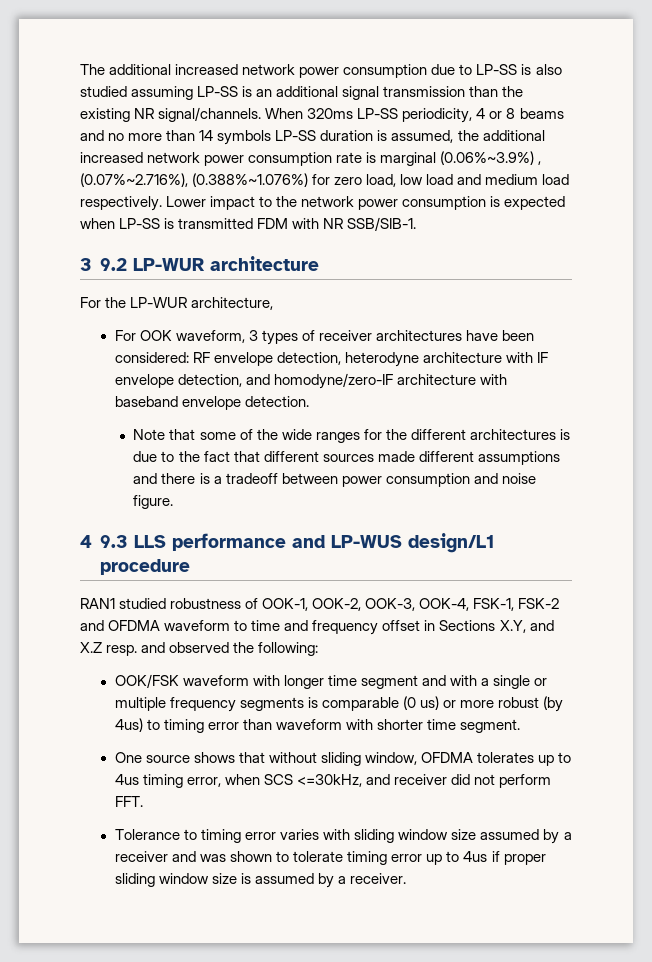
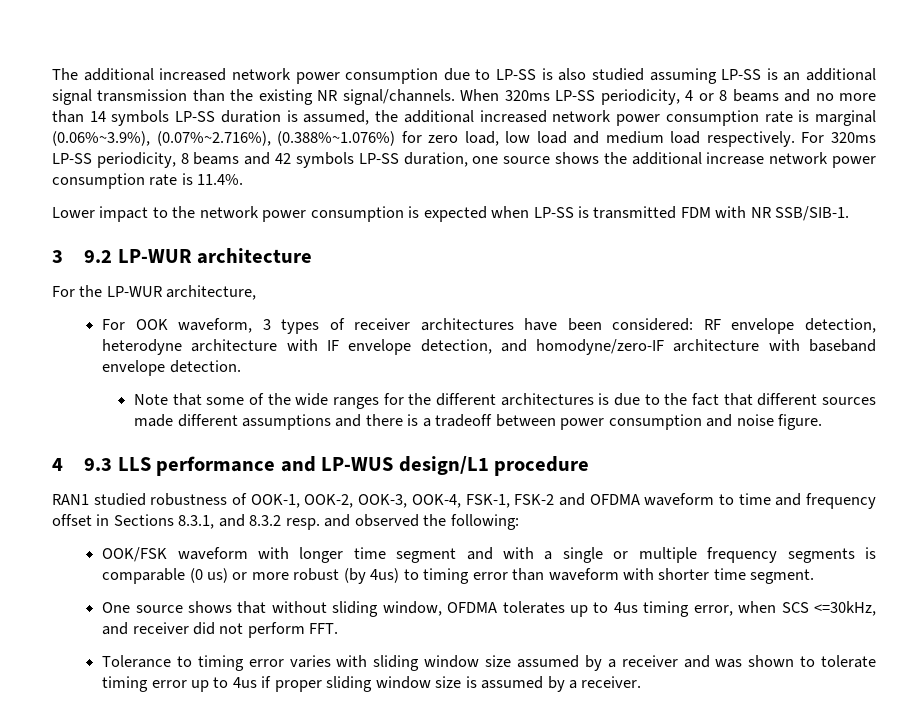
[440,151,542,165] (0.06%~3.9%) , -> [52,131,150,146] (0.06%~3.9%),
(162, 203) none -> [801,132,877,143] [52,152,876,168] [52,173,244,189] For 320ms LP-SS periodicity, 8 beams and 42 symbols LP-SS duration, one source shows the additional increase network power consumption rate is 11.4%. //
[499,620,554,633] [80,642,102,653] X.Y, and X.Z -> [178,514,282,529] 8.3.1, and 8.3.2

